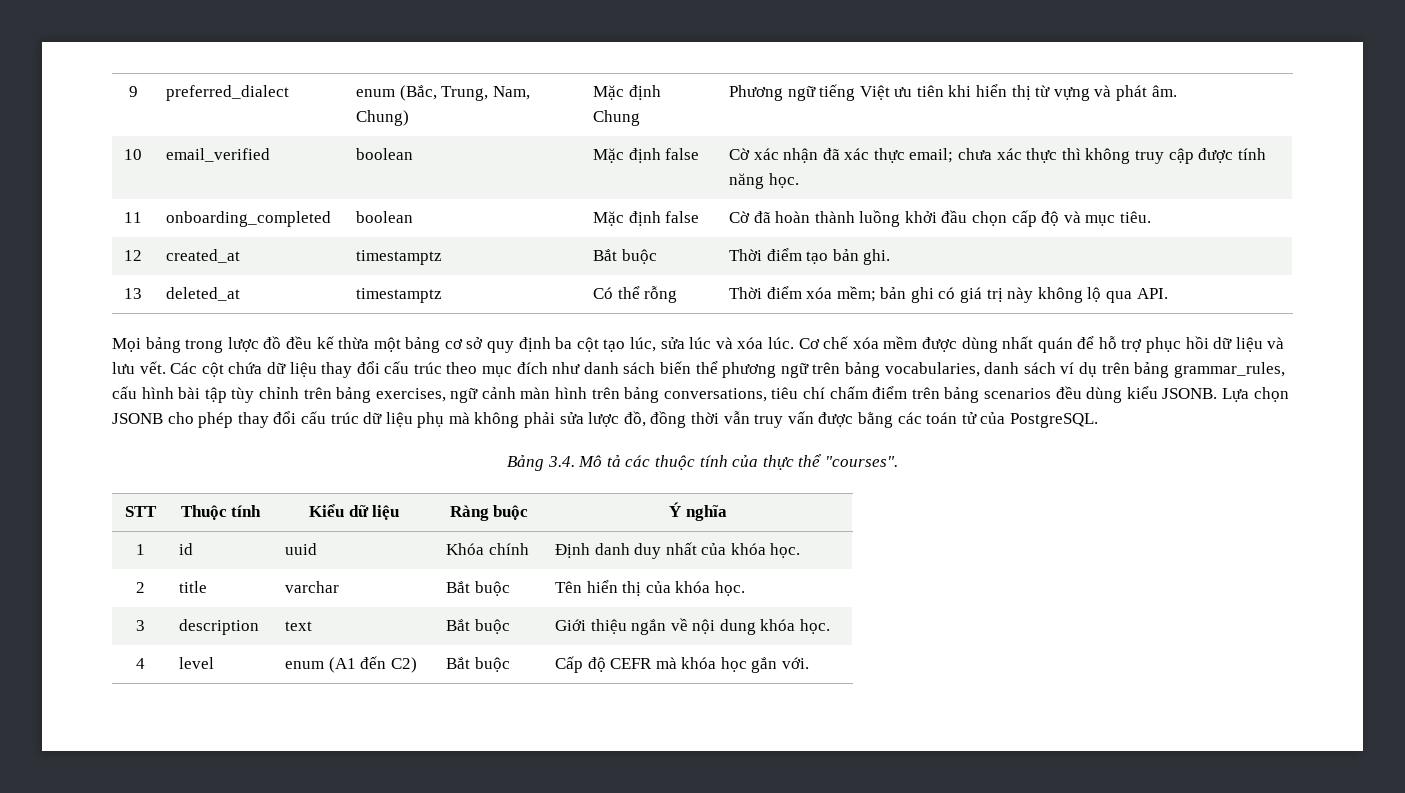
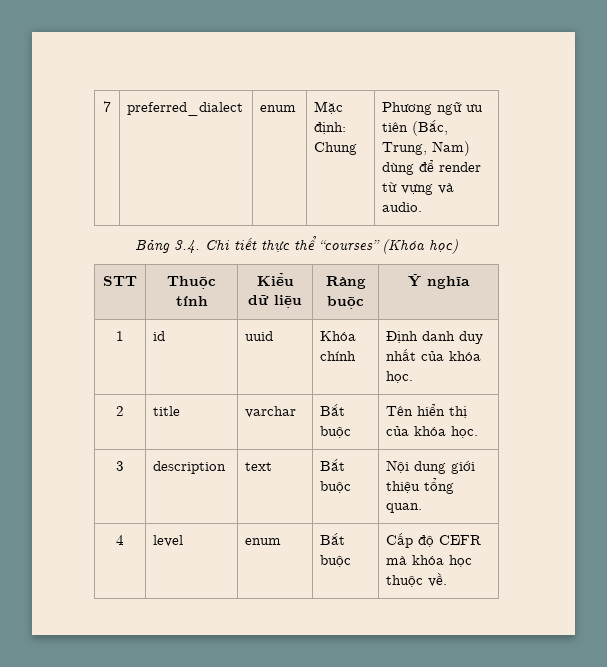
[129,86,138,97] 9 -> [103,101,111,112] 7
[399,85,530,101] [355,110,409,126] [592,85,661,100] (Bắc, Trung, Nam, Chung) | Mặc định -> [314,101,344,114] [314,122,347,134] | Mặc định:
[819,84,1177,101] [123,149,142,160] [165,148,270,162] [355,148,413,160] [592,148,700,163] [728,148,1266,164] [728,173,799,189] [123,212,142,223] [165,211,331,227] [355,211,413,223] [592,211,700,226] [728,210,1152,227] [123,250,142,261] [165,249,240,263] [355,250,442,265] [592,249,657,264] [728,248,891,265] [123,288,142,299] [165,287,240,301] [355,288,442,303] [592,286,678,303] [728,286,1168,303] [112,336,1285,353] [112,361,1285,378] [112,386,1289,403] [112,411,1098,428] [507,454,898,471] tiếng Việt ưu tiên khi hiển thị từ vựng và phát âm. // 10 | email_verified | boolean | Mặc định false | Cờ xác nhận đã xác thực email; chưa xác thực thì không truy cập được tính năng học. // 11 | onboarding_completed | boolean | Mặc định false | Cờ đã hoàn thành luồng khởi đầu chọn cấp độ và mục tiêu. // 12 | created_at | timestamptz | Bắt buộc | Thời điểm tạo bản ghi. // 13 | deleted_at | timestamptz | Có thể rỗng | Thời điểm xóa mềm; bản ghi có giá trị này không lộ qua API. // Mọi bảng trong lược đồ đều kế thừa một bảng cơ sở quy định ba cột tạo lúc, sửa lúc và xóa lúc. Cơ chế xóa mềm được dùng nhất quán để hỗ trợ phục hồi dữ liệu và lưu vết. Các cột chứa dữ liệu thay đổi cấu trúc theo mục đích như danh sách biến thể phương ngữ trên bảng vocabularies, danh sách ví dụ trên bảng grammar_rules, cấu hình bài tập tùy chỉnh trên bảng exercises, ngữ cảnh màn hình trên bảng conversations, tiêu chí chấm điểm trên bảng scenarios đều dùng kiểu JSONB. Lựa chọn JSONB cho phép thay đổi cấu trúc dữ liệu phụ mà không phải sửa lược đồ, đồng thời vẫn truy vấn được bằng các toán tử của PostgreSQL. // Bảng 3.4. Mô tả các thuộc tính của thực thể "courses". -> [466,104,484,112] [382,120,449,136] [382,141,471,156] [382,160,482,175] [382,182,455,195] [382,202,423,212] [135,236,458,254] ưu tiên (Bắc, Trung, Nam) dùng để render từ vựng và audio. // Bảng 3.4. Chi tiết thực thể “courses” (Khóa học)
[554,618,831,635] Giới thiệu ngắn về nội dung khóa học. -> [386,460,476,474] [386,478,455,494] [386,503,423,513] Nội dung giới thiệu tổng quan.
[328,656,417,673] (A1 đến C2) -> (282, 541) none
[751,657,810,673] gắn với. -> [386,573,448,587] thuộc về.

